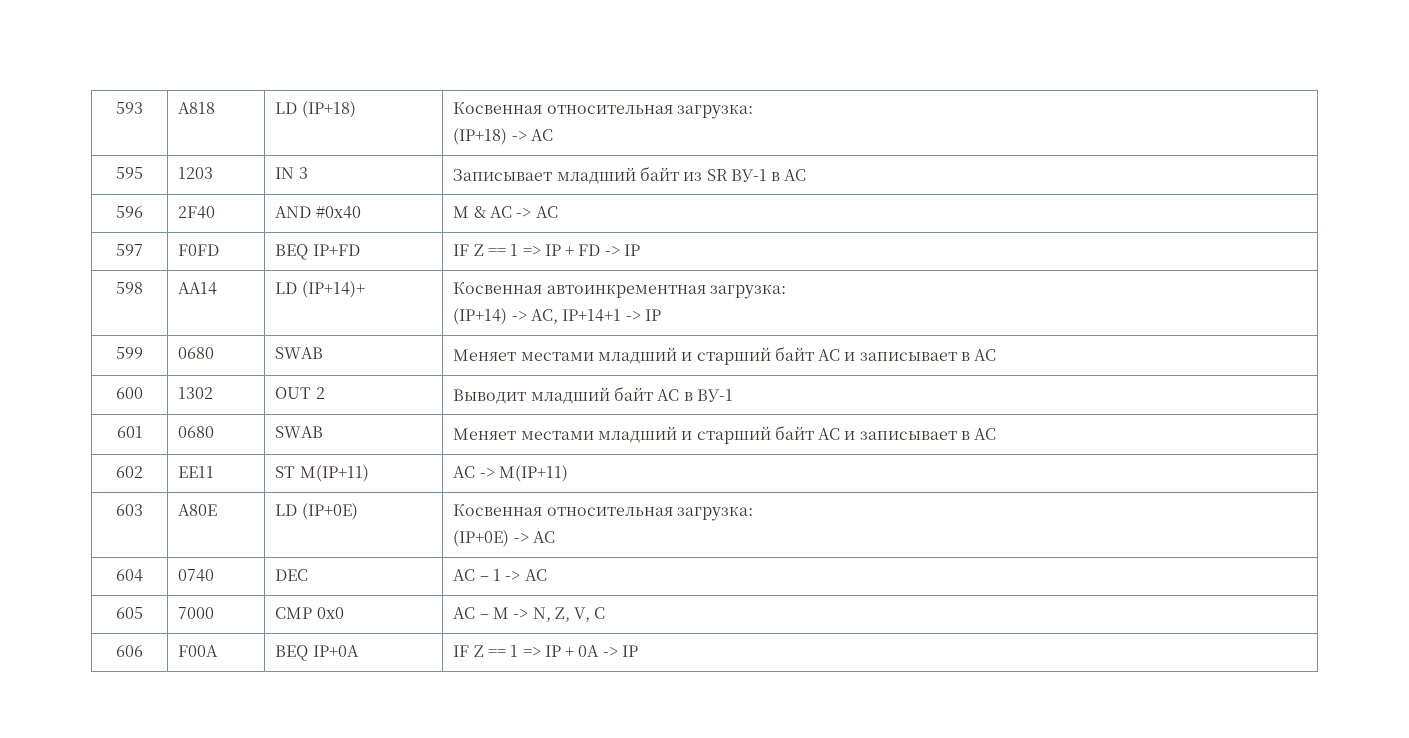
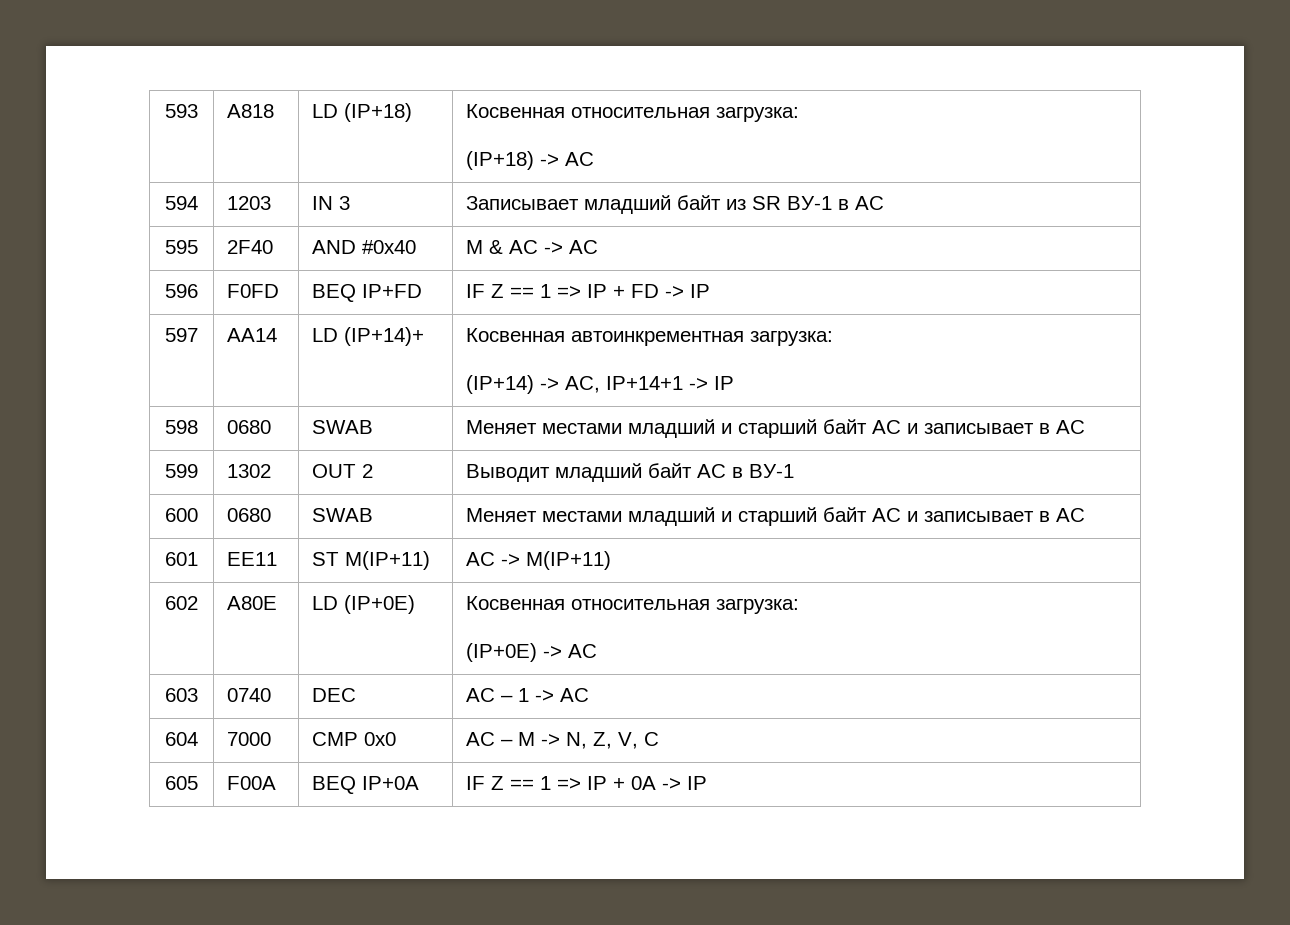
[116,167,143,179] 595 -> [165,196,198,210] 594
[116,206,143,218] 596 -> [165,240,198,254] 595
[116,244,143,256] 597 -> [165,284,198,298] 596
[116,282,143,294] 598 -> [165,328,198,342] 597
[116,347,143,359] 599 -> [165,420,198,434] 598
[116,387,143,399] 600 -> [165,464,198,478] 599
[116,426,143,438] 601 -> [165,508,198,522] 600
[116,466,143,478] 602 -> [165,552,198,566] 601
[116,504,143,516] 603 -> [165,596,198,610] 602
[116,569,143,582] 604 -> [165,688,198,702] 603
[116,607,143,619] 605 -> [165,732,198,746] 604
[116,645,143,657] 606 -> [165,776,198,790] 605

